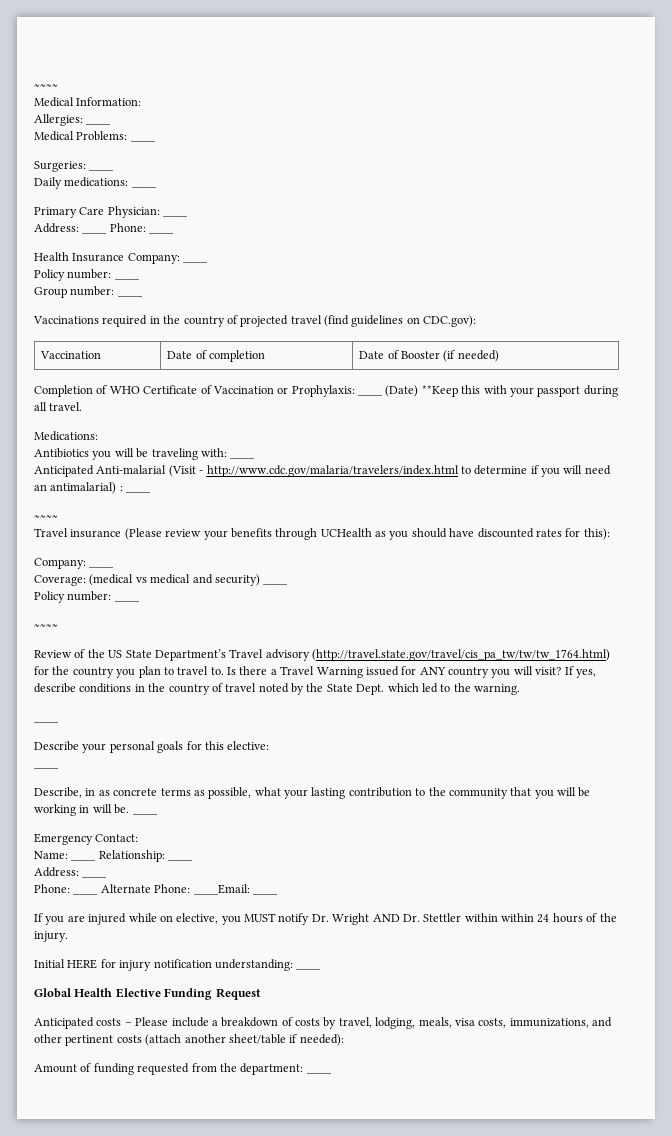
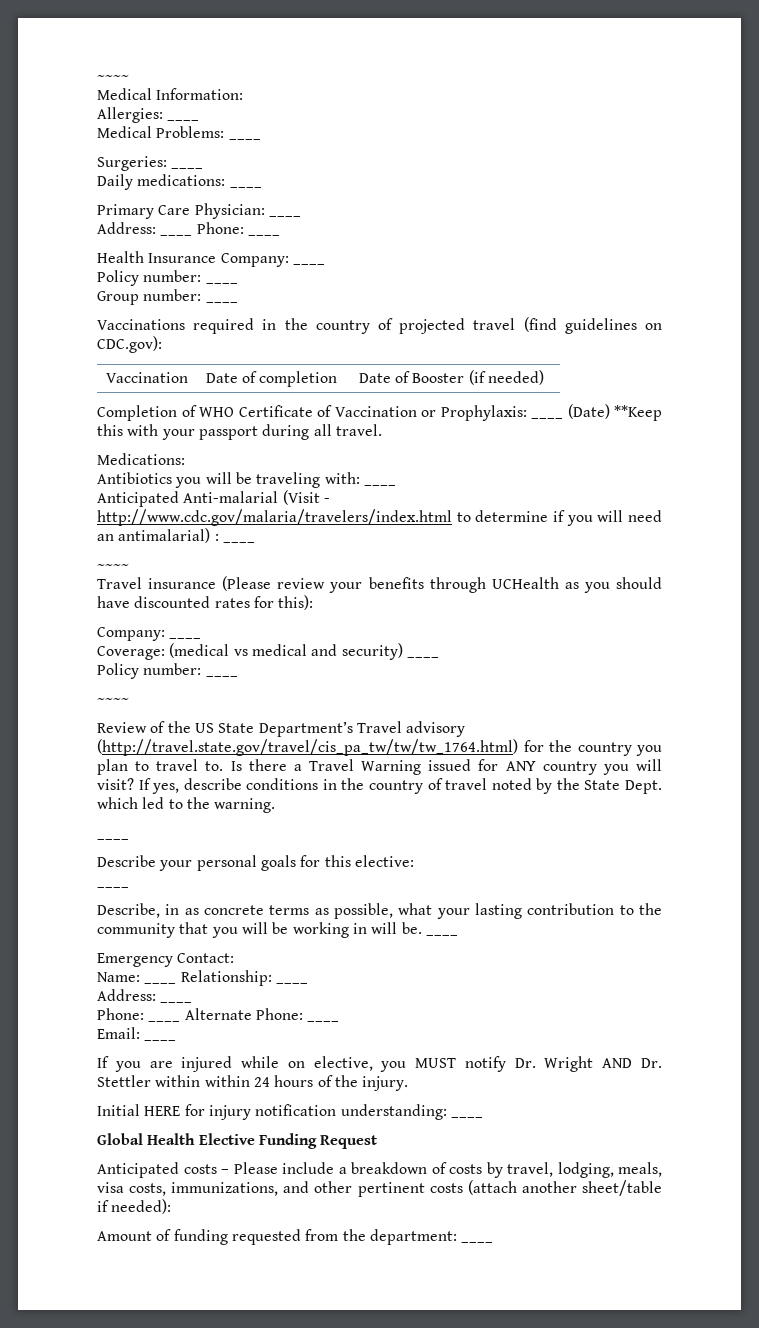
[193,884,250,895] ____Email: -> [307,1020,340,1022] [97,1027,140,1039] ____ // Email:

